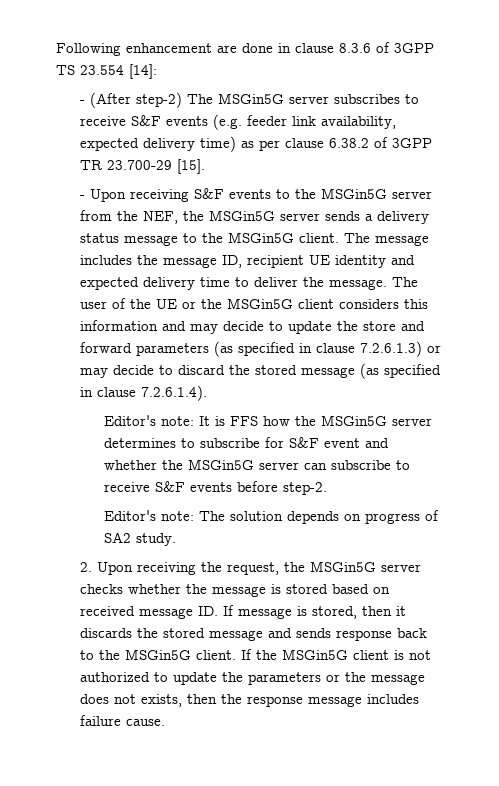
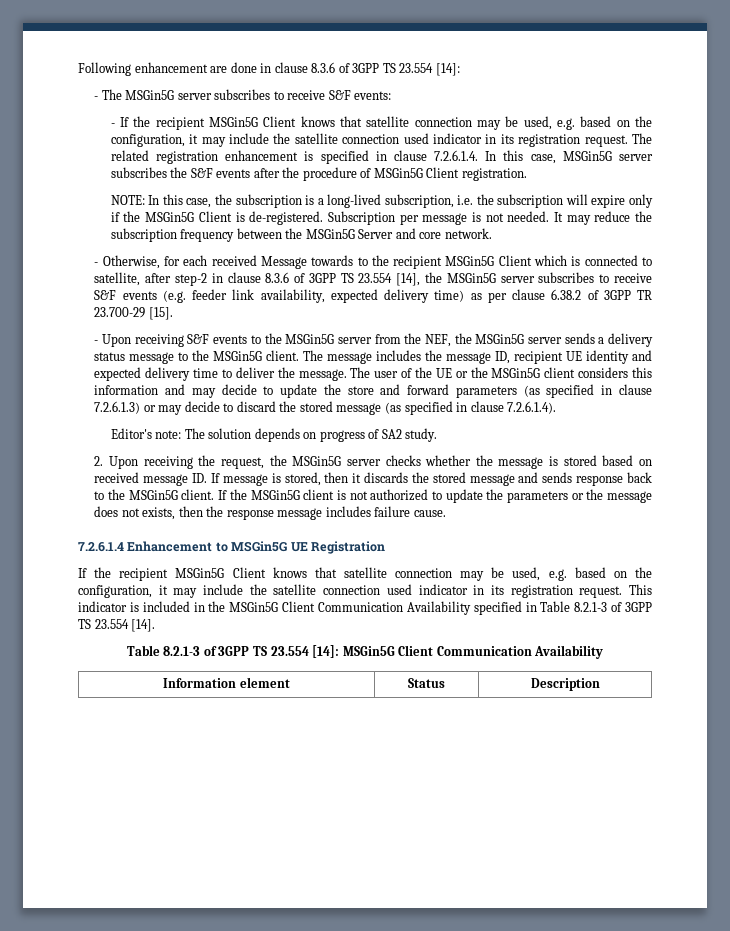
[90,92,183,108] (After step-2) -> (99, 98) none
(162, 120) none -> [354,91,392,100] [110,116,652,130] [110,133,653,147] [110,150,654,164] [110,167,527,181] [110,194,654,208] [110,211,653,225] [110,228,492,242] [94,255,653,269] [94,272,652,286] [94,290,117,300] events: // - If the recipient MSGin5G Client knows that satellite connection may be used, e.g. based on the configuration, it may include the satellite connection used indicator in its registration request. The related registration enhancement is specified in clause 7.2.6.1.4. In this case, MSGin5G server subscribes the S&F events after the procedure of MSGin5G Client registration. // NOTE: In this case, the subscription is a long-lived subscription, i.e. the subscription will expire only if the MSGin5G Client is de-registered. Subscription per message is not needed. It may reduce the subscription frequency between the MSGin5G Server and core network. // - Otherwise, for each received Message towards to the recipient MSGin5G Client which is connected to satellite, after step-2 in clause 8.3.6 of 3GPP TS 23.554 [14], the MSGin5G server subscribes to receive S&F
[104,415,433,426] [104,437,390,448] [104,459,411,470] [104,481,328,495] // Editor's note: It is FFS how the MSGin5G server determines to subscribe for S&F event and whether the MSGin5G server can subscribe to receive S&F events before step-2. -> (557, 407) none
(166, 722) none -> [78,541,385,554] [78,567,652,581] [78,584,652,598] [78,601,652,615] [78,619,156,632] [126,645,604,659] [163,677,290,688] [408,678,445,688] [530,678,600,691] // 7.2.6.1.4 Enhancement to MSGin5G UE Registration // If the recipient MSGin5G Client knows that satellite connection may be used, e.g. based on the configuration, it may include the satellite connection used indicator in its registration request. This indicator is included in the MSGin5G Client Communication Availability specified in Table 8.2.1-3 of 3GPP TS 23.554 [14]. // Table 8.2.1-3 of 3GPP TS 23.554 [14]: MSGin5G Client Communication Availability // Information element | Status | Description

